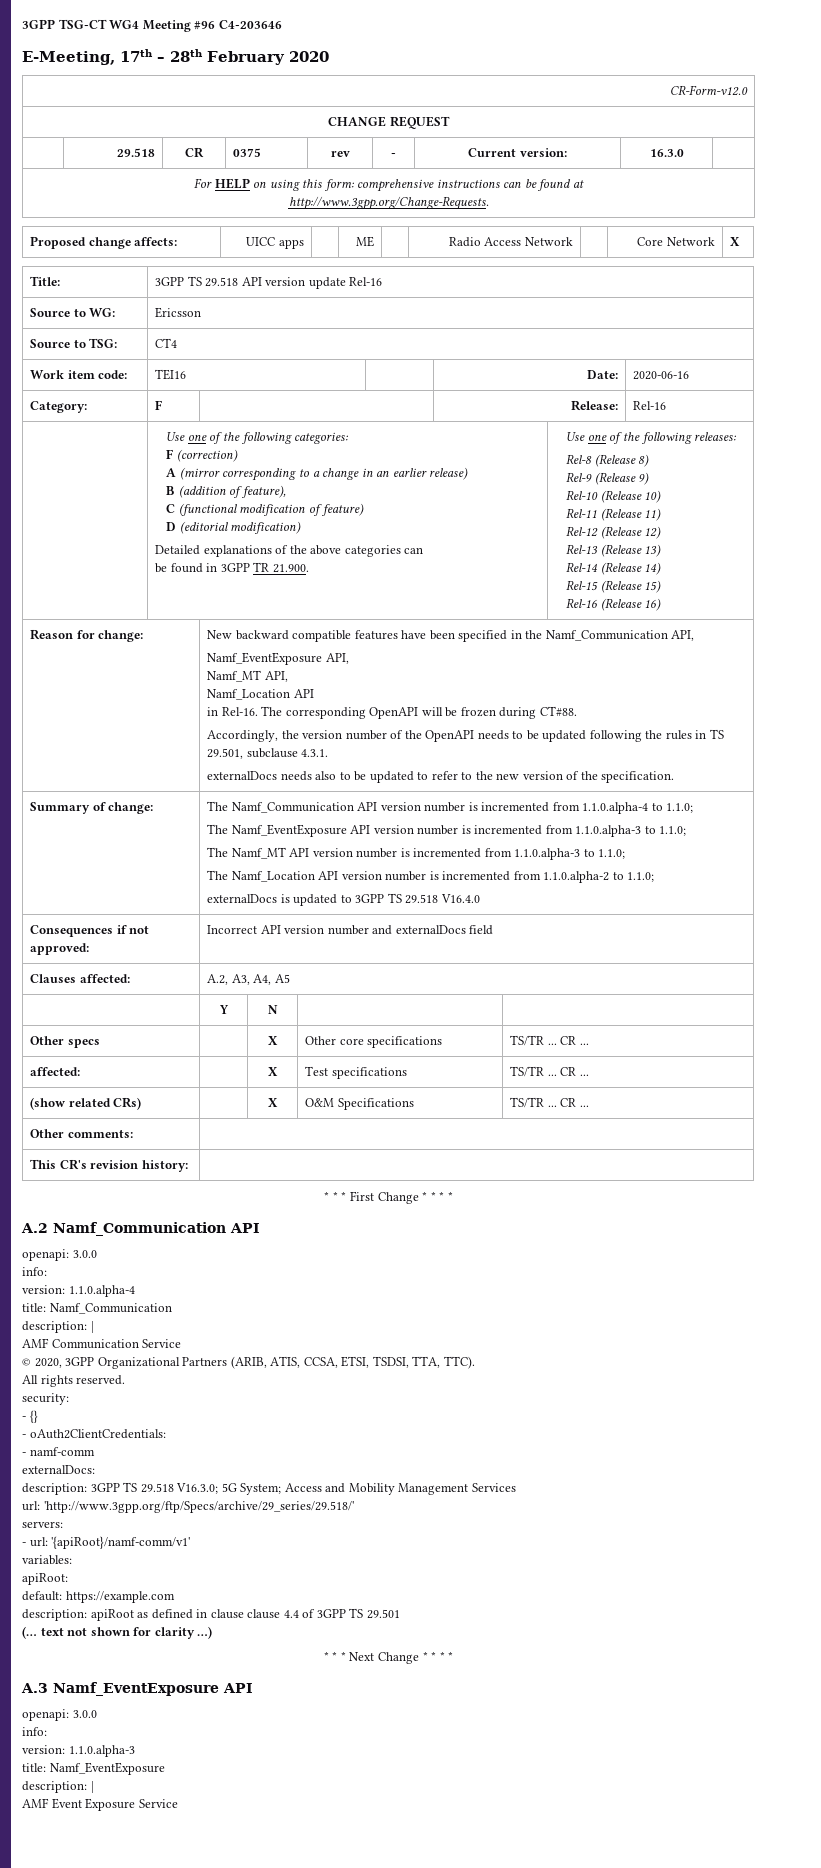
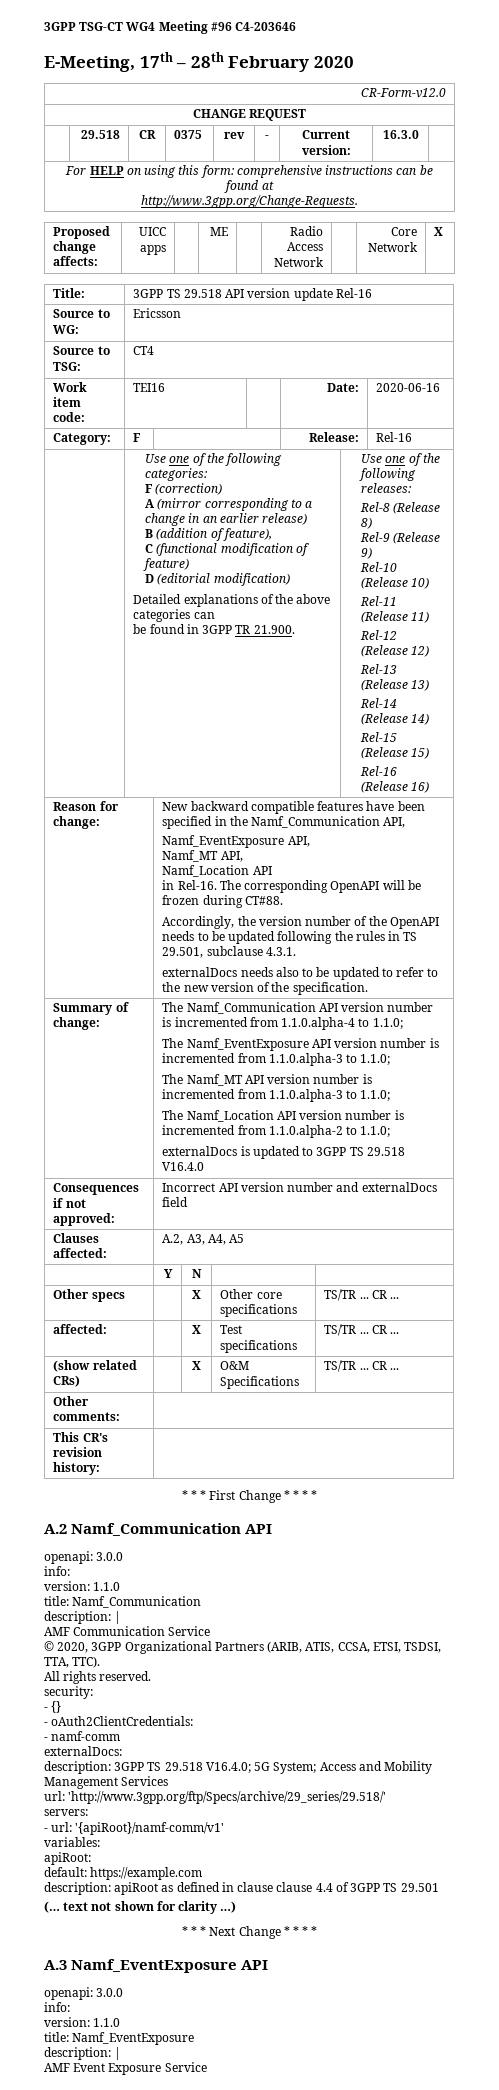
[68,1285,135,1297] 1.1.0.alpha-4 -> [93,1582,121,1591] 1.1.0
[176,1483,219,1494] V16.3.0; -> [205,1762,251,1773] V16.4.0;
[68,1745,135,1757] 1.1.0.alpha-3 -> [93,2018,121,2027] 1.1.0

